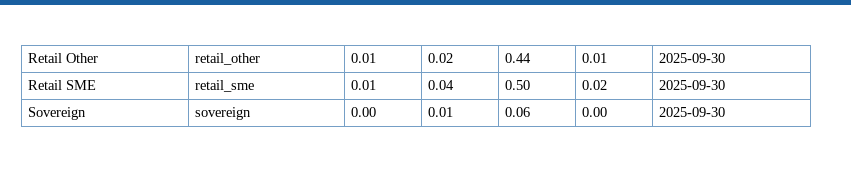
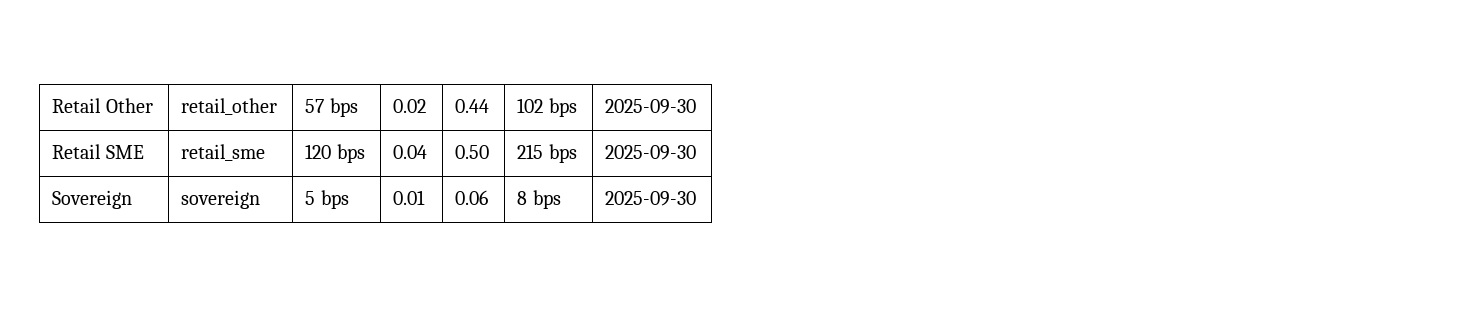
[350,53,376,63] 0.01 -> [305,98,358,117] 57 bps
[581,53,607,63] 0.01 -> [517,98,577,117] 102 bps
[350,80,376,90] 0.01 -> [305,144,365,163] 120 bps
[581,80,607,90] 0.02 -> [517,144,577,163] 215 bps
[350,107,376,117] 0.00 -> [305,190,349,209] 5 bps
[581,107,607,117] 0.00 -> [517,190,561,209] 8 bps

